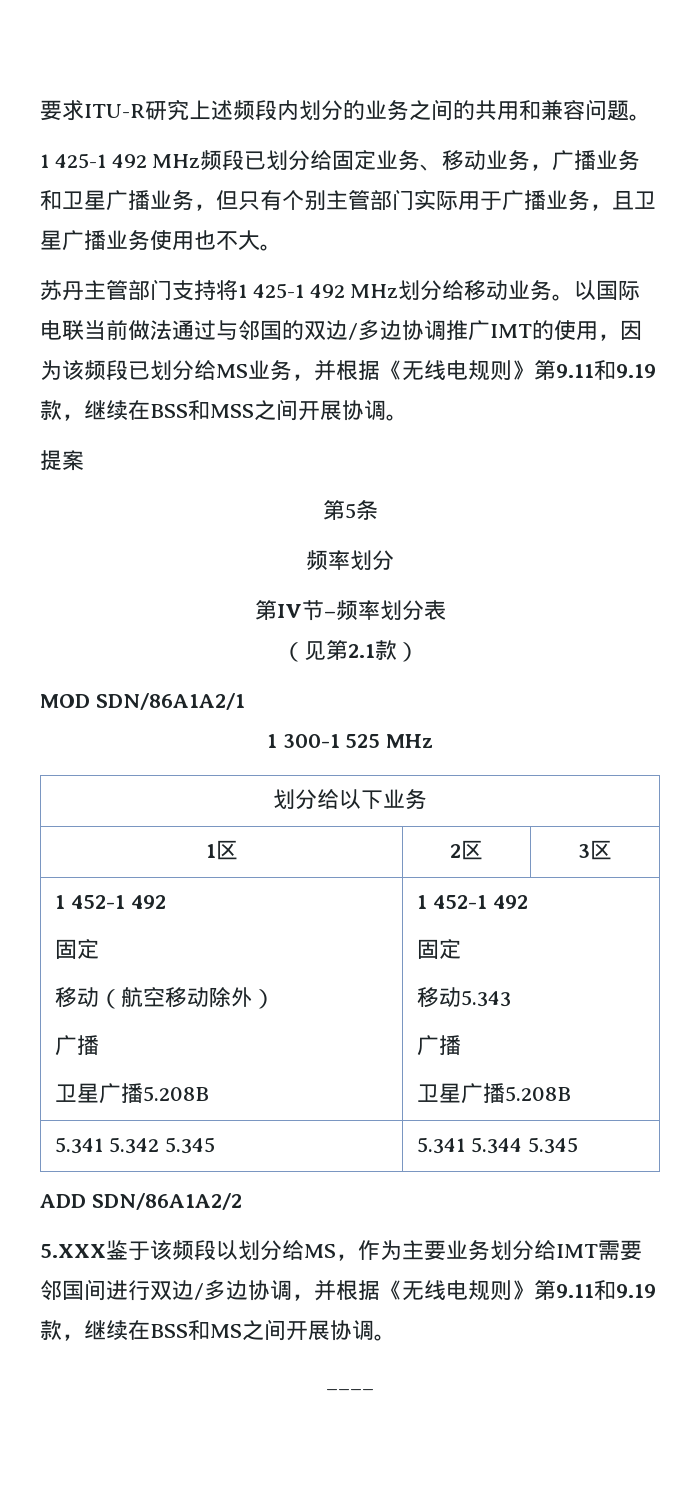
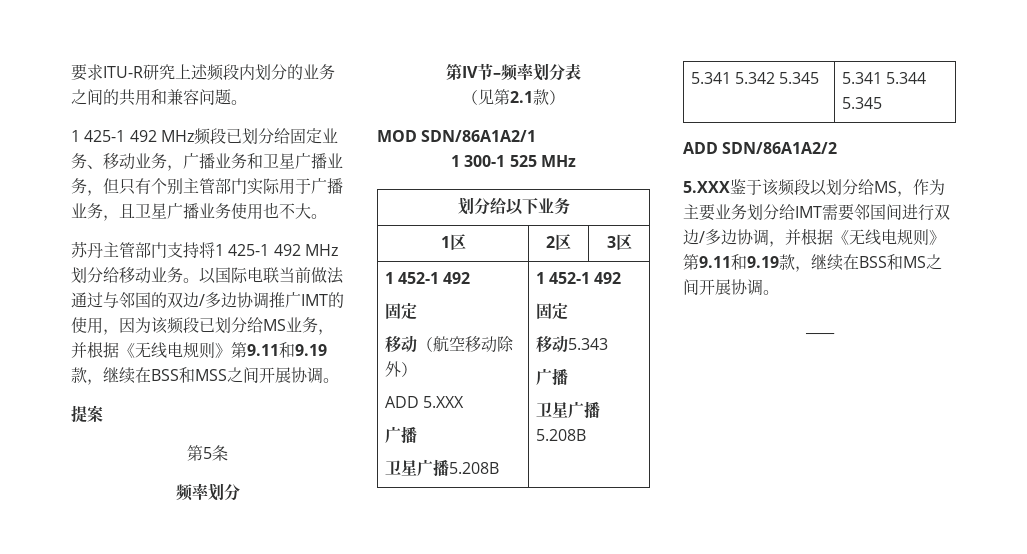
(276, 999) none -> [384,396,465,408] // ADD 5.XXX

